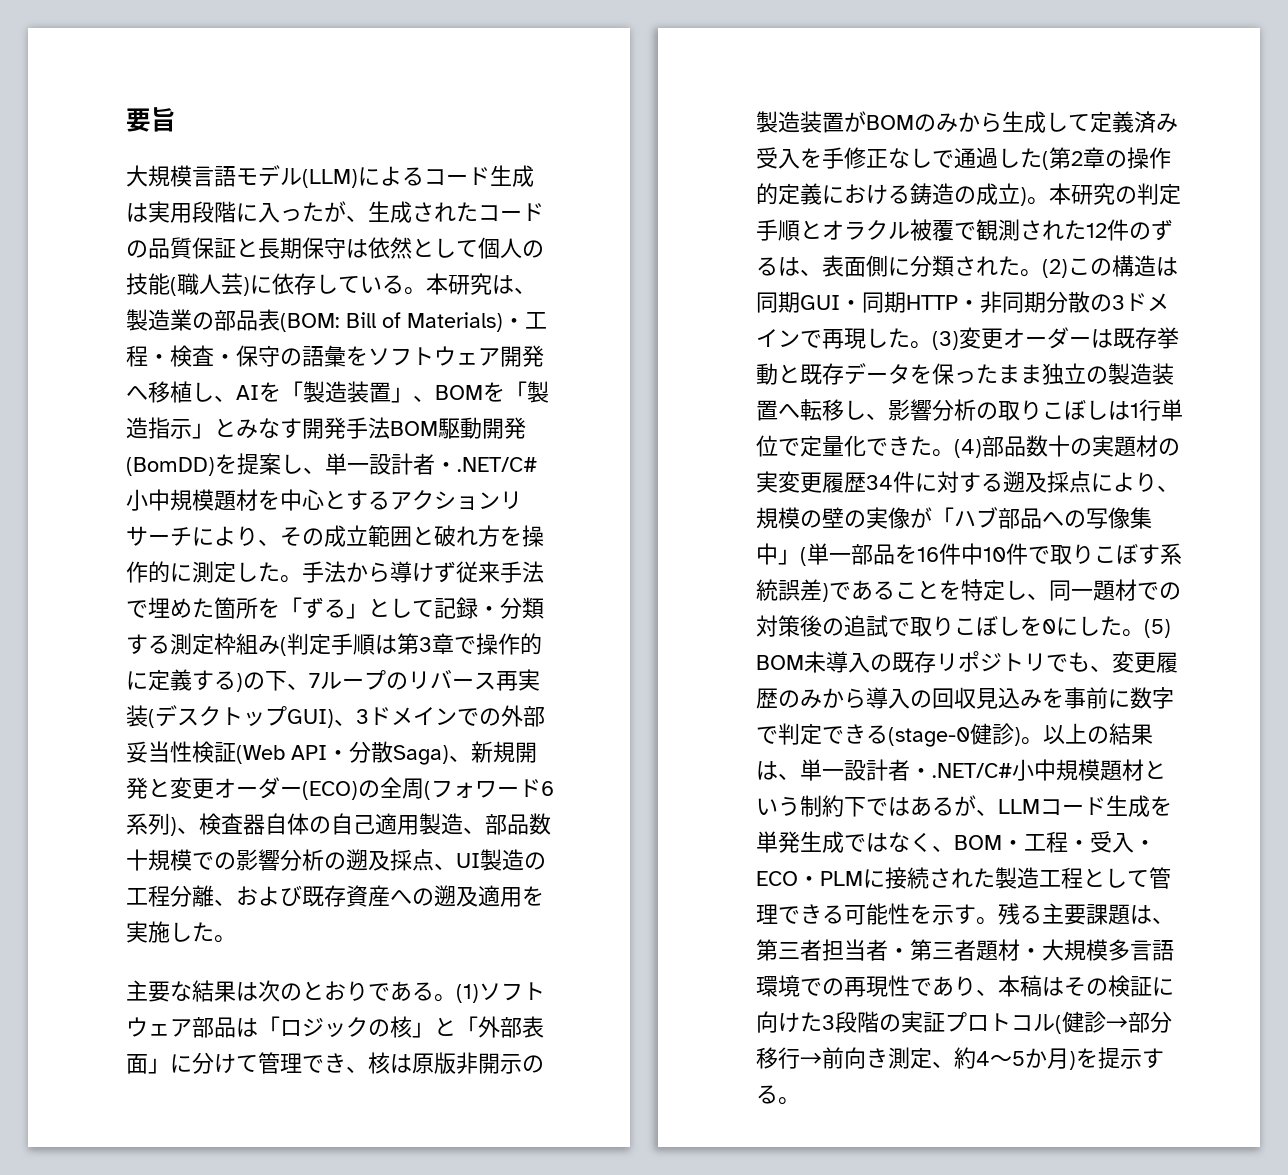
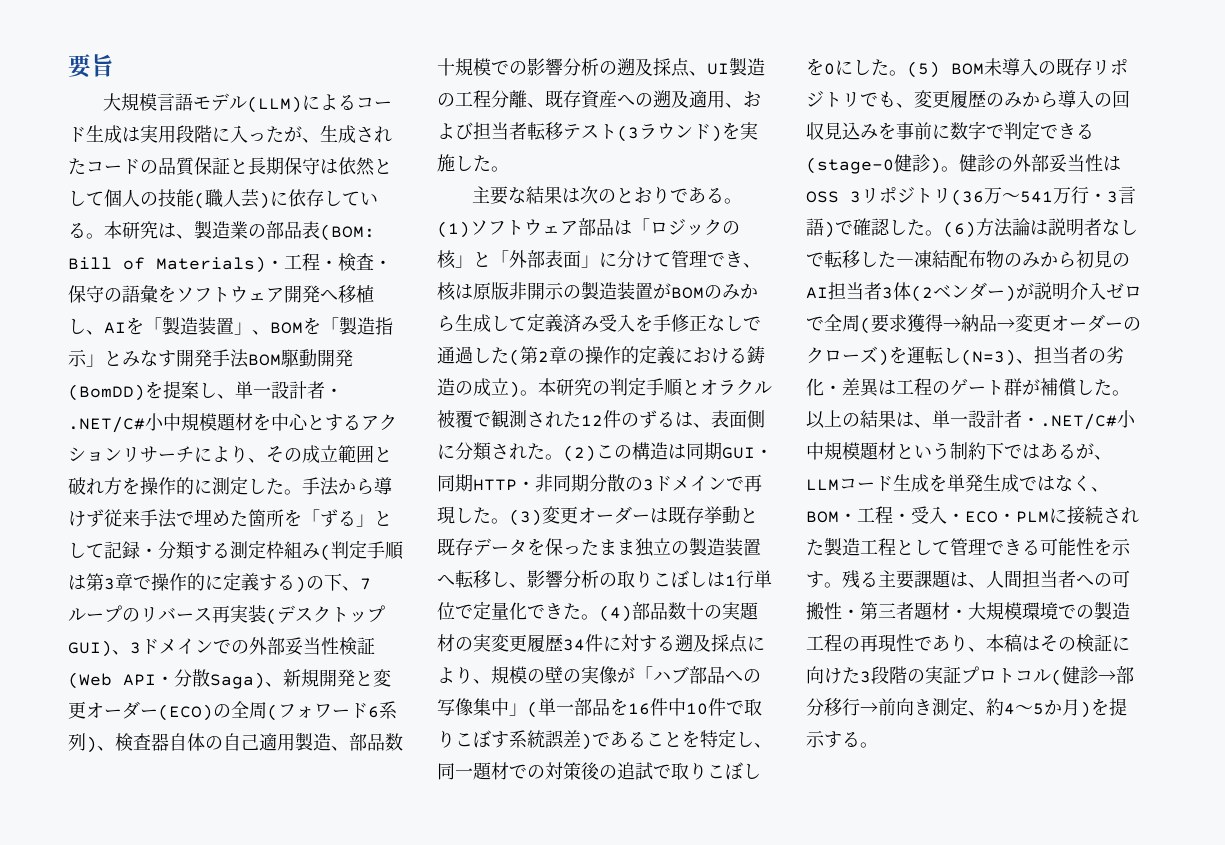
[236,885,302,906] および -> (545, 105) none
(522, 897) none -> [725,91,761,108] [437,122,722,142] 、および担当者転移テスト(3ラウンド)
(1043, 741) none -> [959,154,1121,173] [806,186,1136,206] [806,218,1138,238] [806,250,1130,269] [806,282,1142,302] [806,314,1141,334] [806,346,1124,366] [806,377,1130,397] 健診の外部妥当性はOSS 3リポジトリ(36万〜541万行・3言語)で確認した。(6)方法論は説明者なしで転移した―凍結配布物のみから初見のAI担当者3体(2ベンダー)が説明介入ゼロで全周(要求獲得→納品→変更オーダーのクローズ)を運転し(N=3)、担当者の劣化・差異は工程のゲート群が補償した。
[756,939,888,961] 第三者担当者 -> [986,570,1130,588] [806,602,842,620] 人間担当者への可搬性
[1108,939,1174,961] 多言語 -> (1022, 611) none
(844, 987) none -> [1094,601,1130,620] [806,634,860,652] 製造工程の

